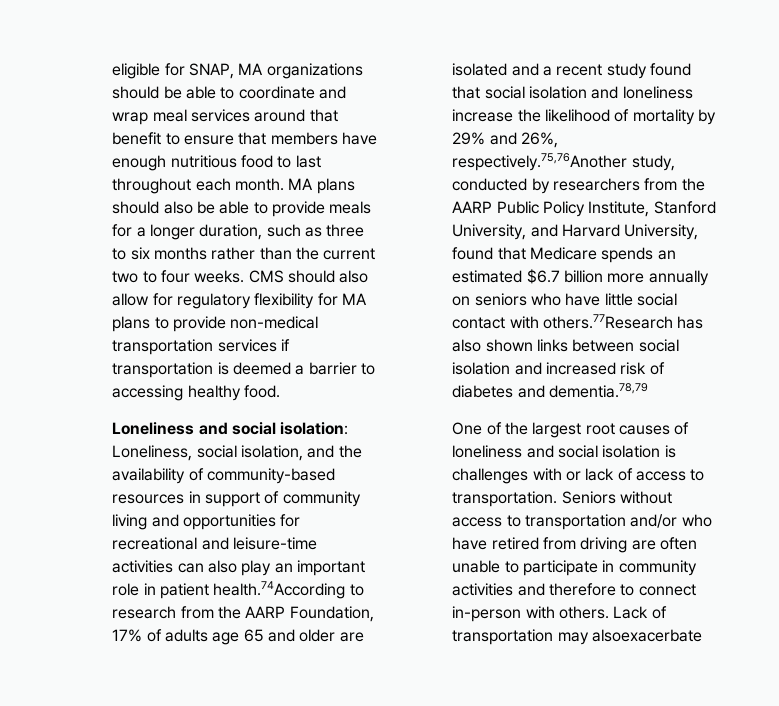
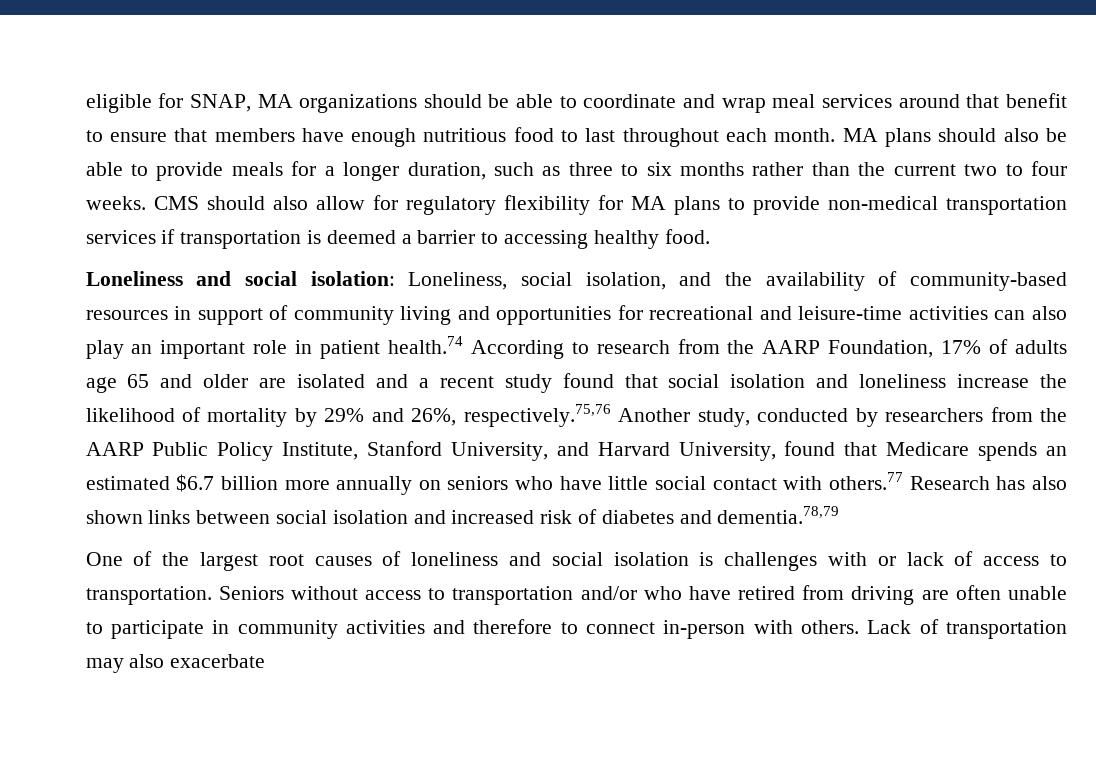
[213,581,346,599] health.74According -> [387,336,564,359] health.74 According
[452,153,628,171] respectively.75,76Another -> [463,404,691,427] respectively.75,76 Another
[542,314,673,329] others.77Research -> [829,472,990,490] others.77 Research
[591,629,702,642] alsoexacerbate -> [129,654,266,668] also exacerbate

